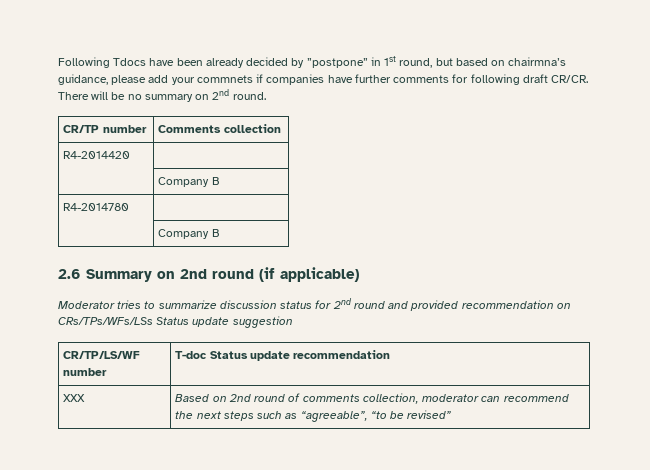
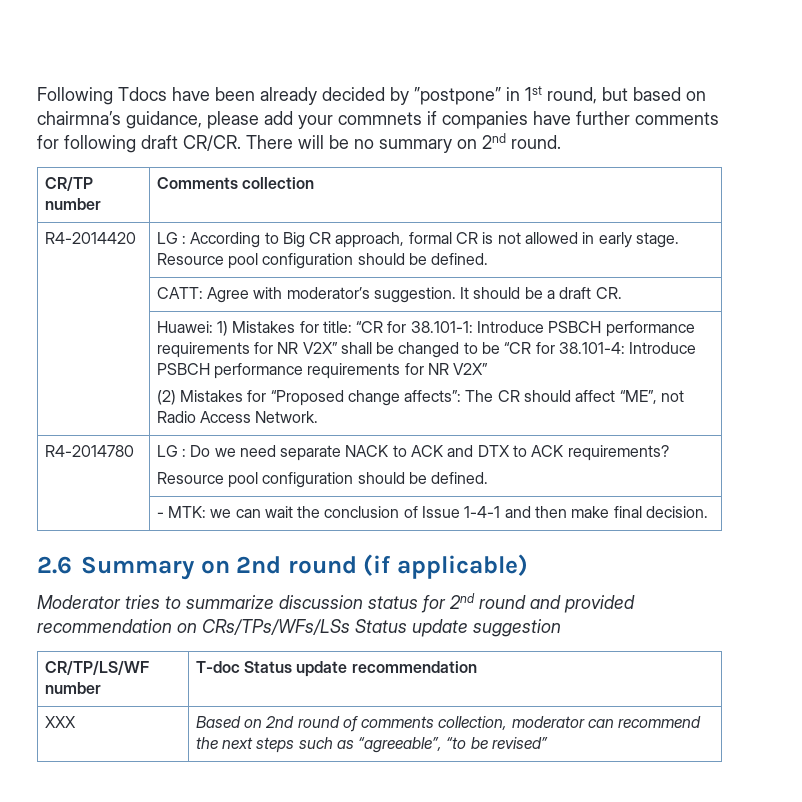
[158,177,219,187] [63,203,130,211] [158,229,219,239] // | Company B // R4-2014780 | // | Company B -> [156,232,680,248] [156,253,489,269] [156,287,622,303] [156,321,695,337] [156,342,697,358] [156,363,489,379] [156,390,685,406] [156,411,319,423] [44,445,134,457] [156,445,669,461] [156,472,489,488] [156,506,709,518] LG : According to Big CR approach, formal CR is not allowed in early stage. Resource pool configuration should be defined. // | CATT: Agree with moderator’s suggestion. It should be a draft CR. // | Huawei: 1) Mistakes for title: “CR for 38.101-1: Introduce PSBCH performance requirements for NR V2X” shall be changed to be “CR for 38.101-4: Introduce PSBCH performance requirements for NR V2X” // (2) Mistakes for “Proposed change affects”: The CR should affect “ME”, not Radio Access Network. // R4-2014780 | LG : Do we need separate NACK to ACK and DTX to ACK requirements? // Resource pool configuration should be defined. // | - MTK: we can wait the conclusion of Issue 1-4-1 and then make final decision.

